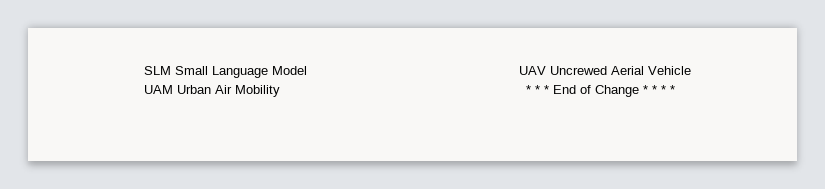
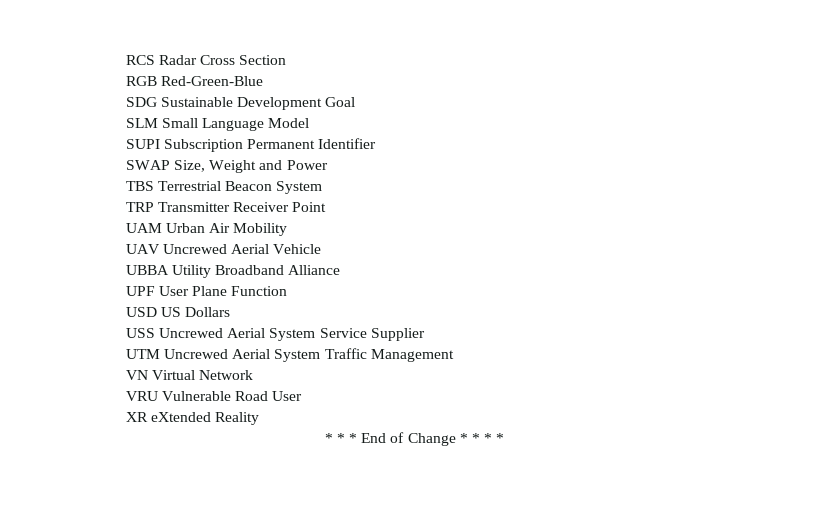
[143,66,307,78] SLM Small Language Model -> [125,55,287,65] [125,76,264,86] [125,97,356,110] [125,118,310,131] [125,138,377,152] [125,160,328,173] [125,181,323,194] [125,202,327,212] RCS Radar Cross Section // RGB Red-Green-Blue // SDG Sustainable Development Goal // SLM Small Language Model // SUPI Subscription Permanent Identifier // SWAP Size, Weight and Power // TBS Terrestrial Beacon System // TRP Transmitter Receiver Point
(691, 70) none -> [125,265,341,278] [125,286,288,296] [125,307,231,317] [125,328,425,341] [125,348,454,362] [125,370,254,380] [125,391,303,401] [125,412,260,425] // UBBA Utility Broadband Alliance // UPF User Plane Function // USD US Dollars // USS Uncrewed Aerial System Service Supplier // UTM Uncrewed Aerial System Traffic Management // VN Virtual Network // VRU Vulnerable Road User // XR eXtended Reality

